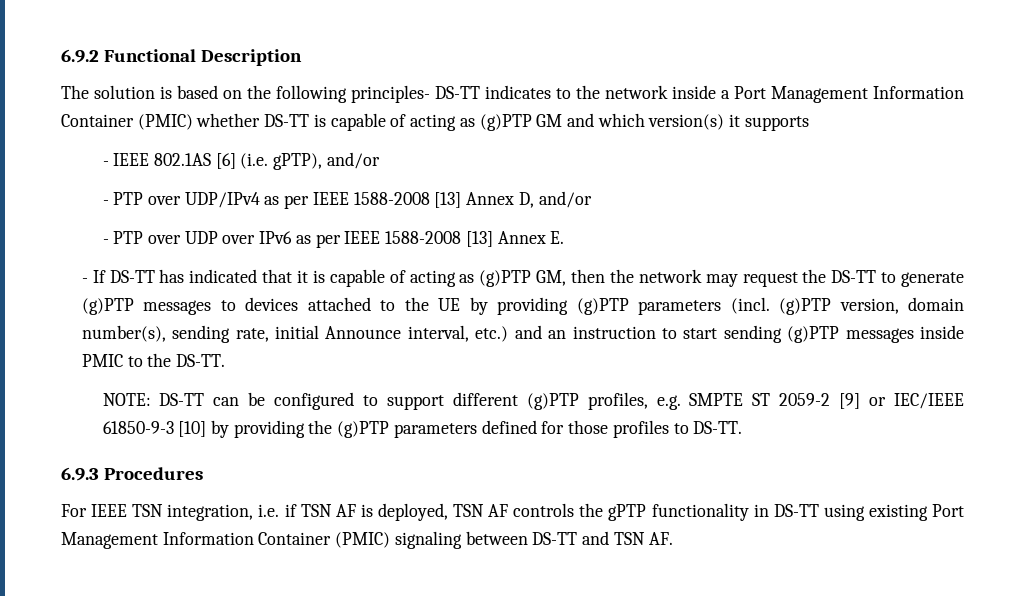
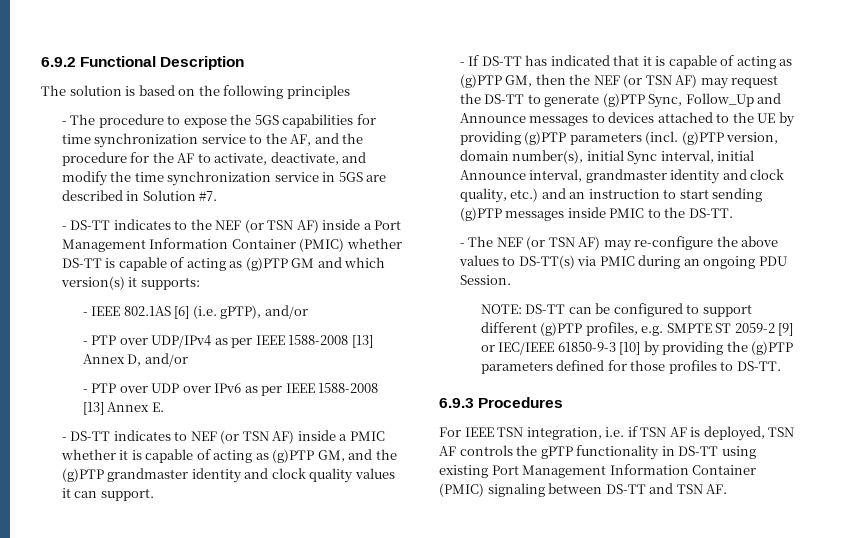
[351,85,668,103] principles- DS-TT indicates to the network -> [286,85,350,99] [61,114,376,128] [61,133,364,148] [61,152,367,166] [61,171,387,186] [61,190,218,201] [61,219,319,233] principles // - The procedure to expose the 5GS capabilities for time synchronization service to the AF, and the procedure for the AF to activate, deactivate, and modify the time synchronization service in 5GS are described in Solution #7. // - DS-TT indicates to the NEF (or TSN AF)
[744,116,809,131] supports -> [140,277,200,290] supports:
(565, 237) none -> [61,430,385,444] [60,449,397,463] [61,468,395,483] [61,488,154,501] // - DS-TT indicates to NEF (or TSN AF) inside a PMIC whether it is capable of acting as (g)PTP GM, and the (g)PTP grandmaster identity and clock quality values it can support.
[638,269,702,283] network -> [593,74,698,88] NEF (or TSN AF)
(134, 306) none -> [648,93,782,108] [459,113,526,123] Sync, Follow_Up and Announce
[172,325,469,343] sending rate, initial Announce interval, -> [586,150,755,165] [459,169,785,184] [459,188,507,203] initial Sync interval, initial Announce interval, grandmaster identity and clock quality,
(225, 360) none -> [459,236,779,251] [458,255,787,269] [459,275,511,285] // - The NEF (or TSN AF) may re-configure the above values to DS-TT(s) via PMIC during an ongoing PDU Session.

